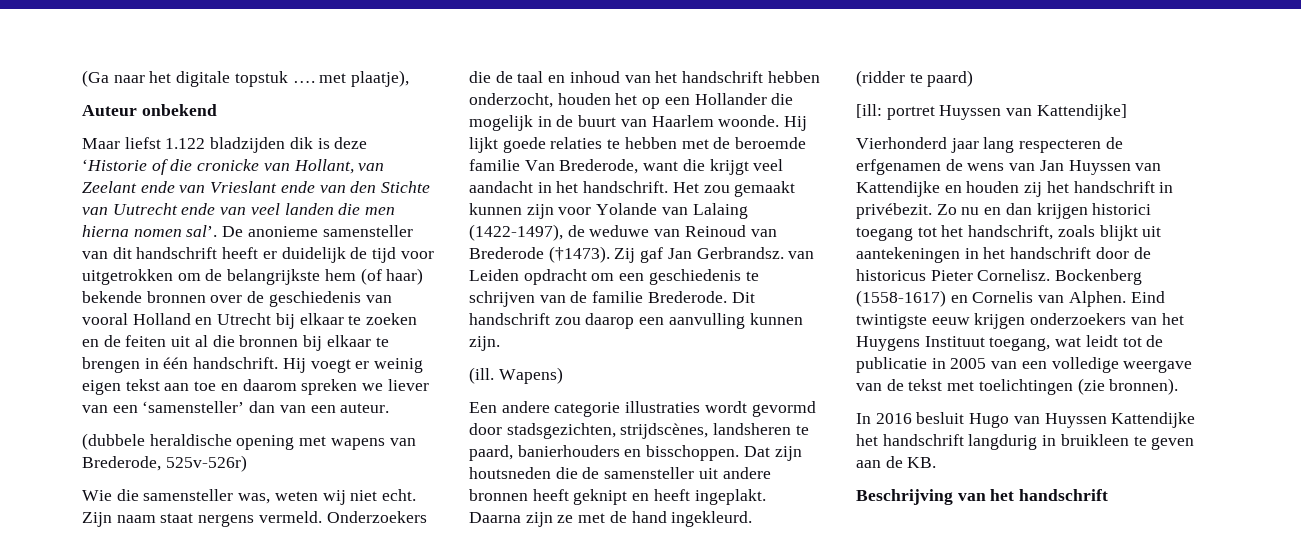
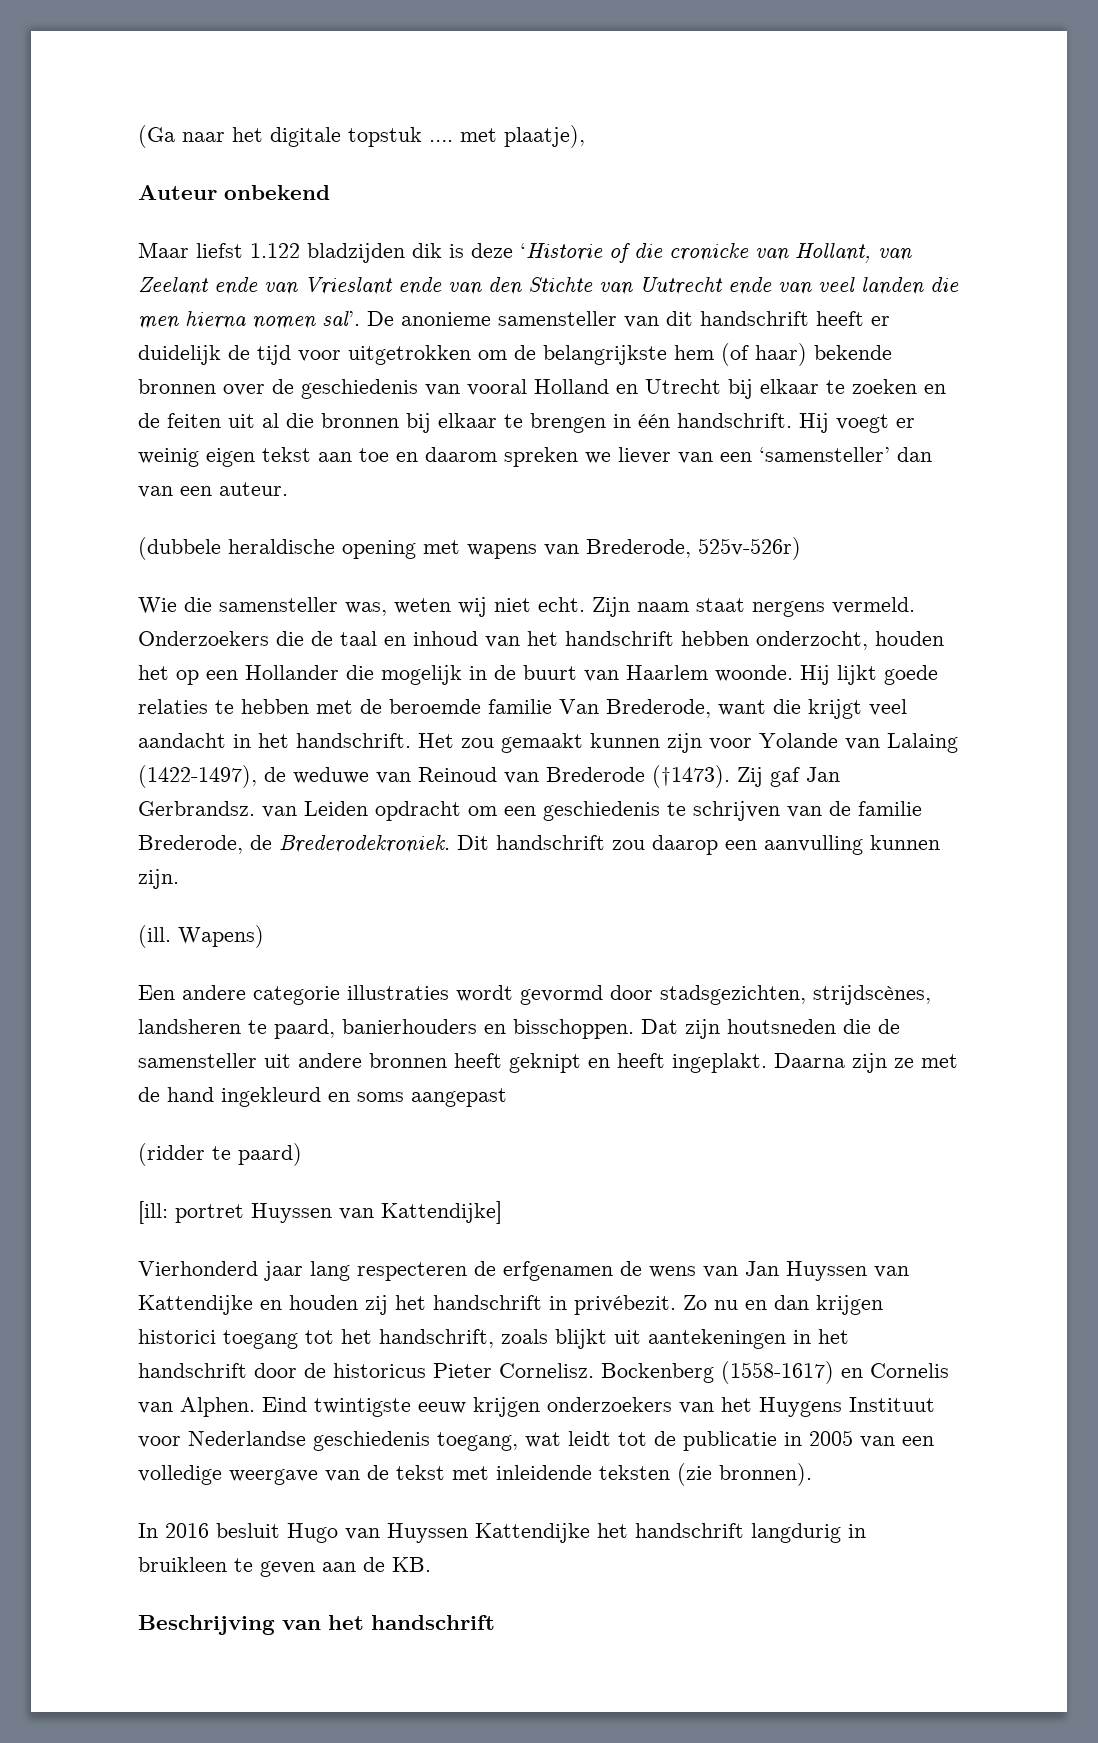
[647,291,727,303] Brederode. -> [138,835,450,854] Brederode, de Brederodekroniek.
[671,511,753,527] ingekleurd. -> [221,1087,507,1107] ingekleurd en soms aangepast
(985, 341) none -> [138,1431,430,1451] voor Nederlandse geschiedenis
[978,379,1073,395] toelichtingen -> [496,1465,670,1480] inleidende teksten

